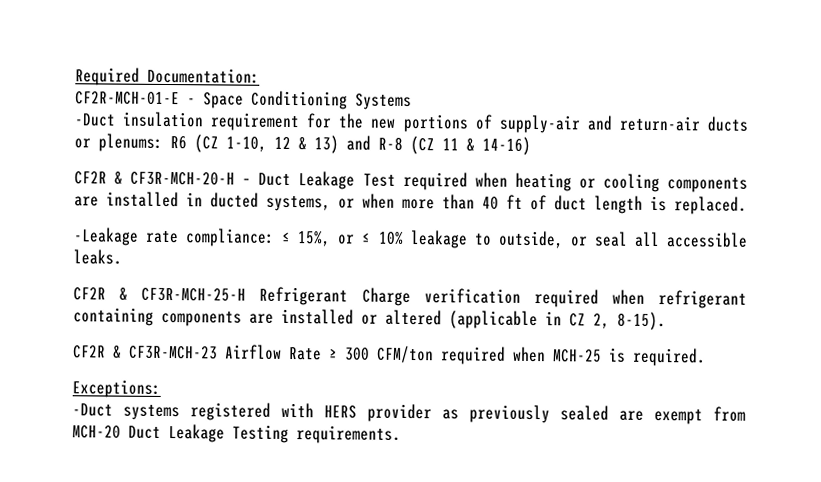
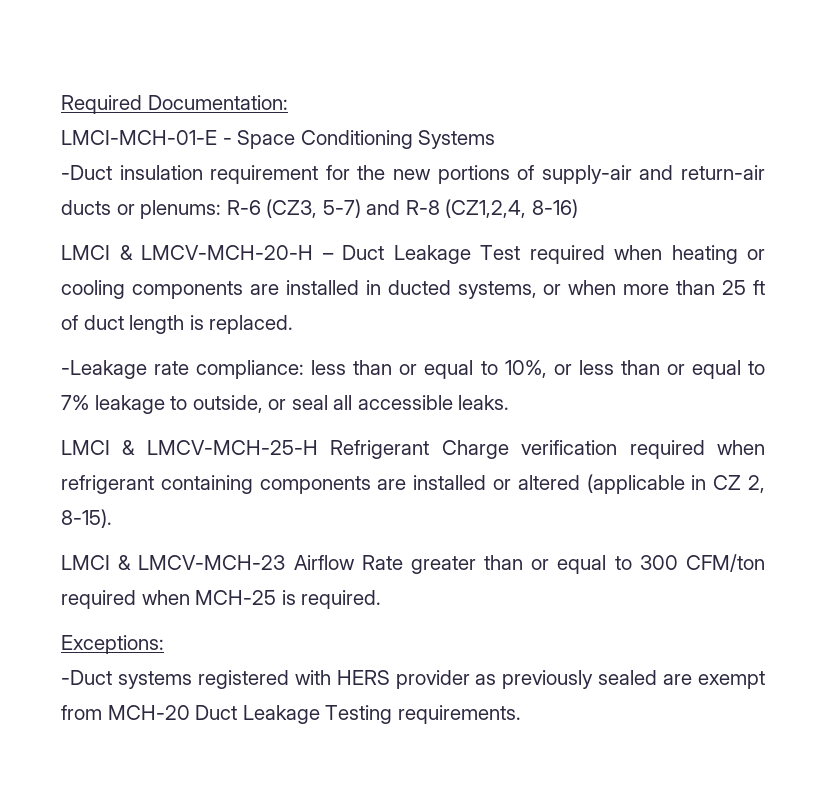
[75,91,180,106] CF2R-MCH-01-E -> [61,130,217,145] LMCI-MCH-01-E
[170,134,531,155] [74,171,236,186] R6 (CZ 1-10, 12 & 13) and R-8 (CZ 11 & 14-16) // CF2R & CF3R-MCH-20-H -> [226,199,578,218] [61,245,313,260] R-6 (CZ3, 5-7) and R-8 (CZ1,2,4, 8-16) // LMCI & LMCV-MCH-20-H
[482,196,499,210] 40 -> [722,280,747,295] 25
[281,231,404,247] ≤ 15%, or ≤ 10% -> [311,360,765,379] [61,395,89,410] less than or equal to 10%, or less than or equal to 7%
[73,287,247,302] CF2R & CF3R-MCH-25-H -> [61,440,318,455] LMCI & LMCV-MCH-25-H
[73,344,338,361] CF2R & CF3R-MCH-23 Airflow Rate ≥ -> [61,555,632,574] LMCI & LMCV-MCH-23 Airflow Rate greater than or equal to

